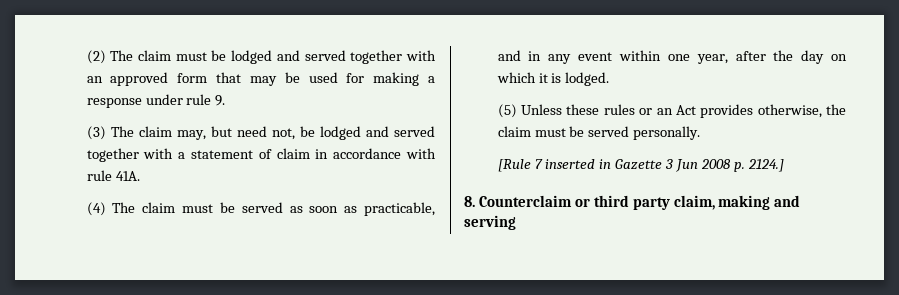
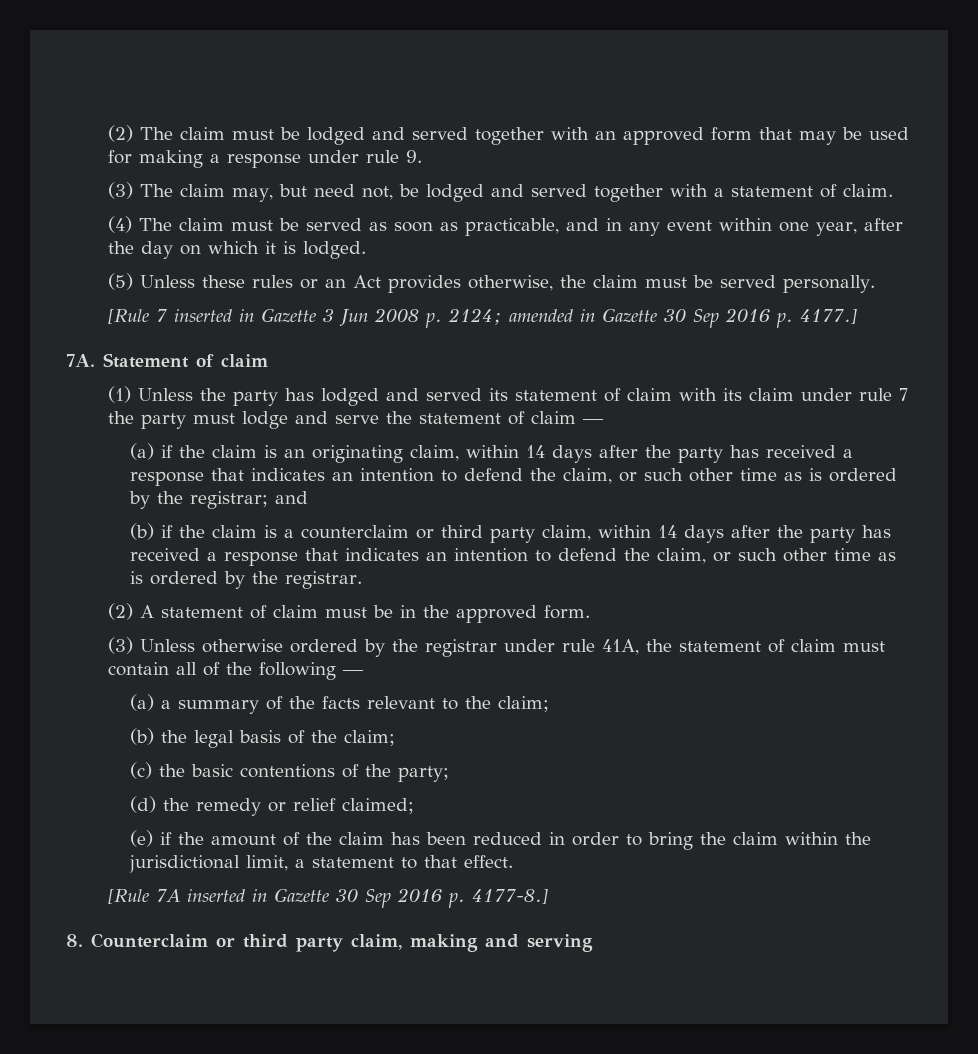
[276,148,437,159] [86,170,140,181] claim in accordance with rule 41A. -> [843,184,894,197] claim.
[747,159,784,172] 2124.] -> [448,308,858,328] [66,353,268,368] [108,386,909,406] [108,411,605,429] [129,443,853,463] [129,468,897,486] [128,491,308,509] [129,523,891,543] [129,548,896,566] [129,571,362,589] [108,603,591,623] [108,637,886,657] [108,662,365,680] [129,694,549,714] [129,728,395,748] [129,762,449,782] [129,796,414,816] [129,830,871,850] [128,855,513,873] [108,888,549,908] 2124; amended in Gazette 30 Sep 2016 p. 4177.] // 7A. Statement of claim // (1) Unless the party has lodged and served its statement of claim with its claim under rule 7 the party must lodge and serve the statement of claim — // (a) if the claim is an originating claim, within 14 days after the party has received a response that indicates an intention to defend the claim, or such other time as is ordered by the registrar; and // (b) if the claim is a counterclaim or third party claim, within 14 days after the party has received a response that indicates an intention to defend the claim, or such other time as is ordered by the registrar. // (2) A statement of claim must be in the approved form. // (3) Unless otherwise ordered by the registrar under rule 41A, the statement of claim must contain all of the following — // (a) a summary of the facts relevant to the claim; // (b) the legal basis of the claim; // (c) the basic contentions of the party; // (d) the remedy or relief claimed; // (e) if the amount of the claim has been reduced in order to bring the claim within the jurisdictional limit, a statement to that effect. // [Rule 7A inserted in Gazette 30 Sep 2016 p. 4177-8.]

